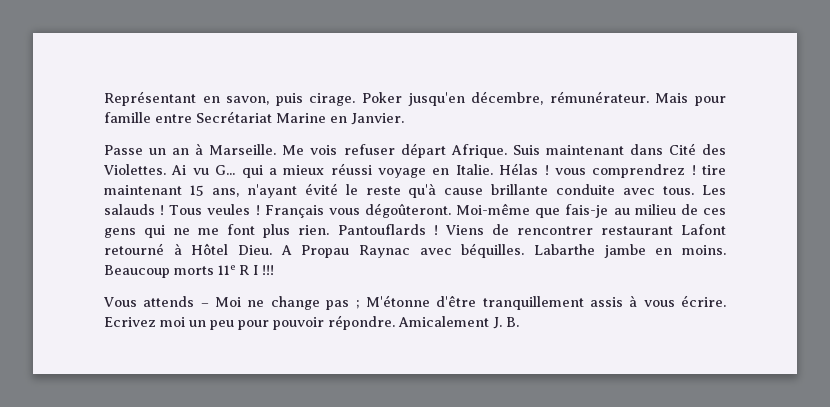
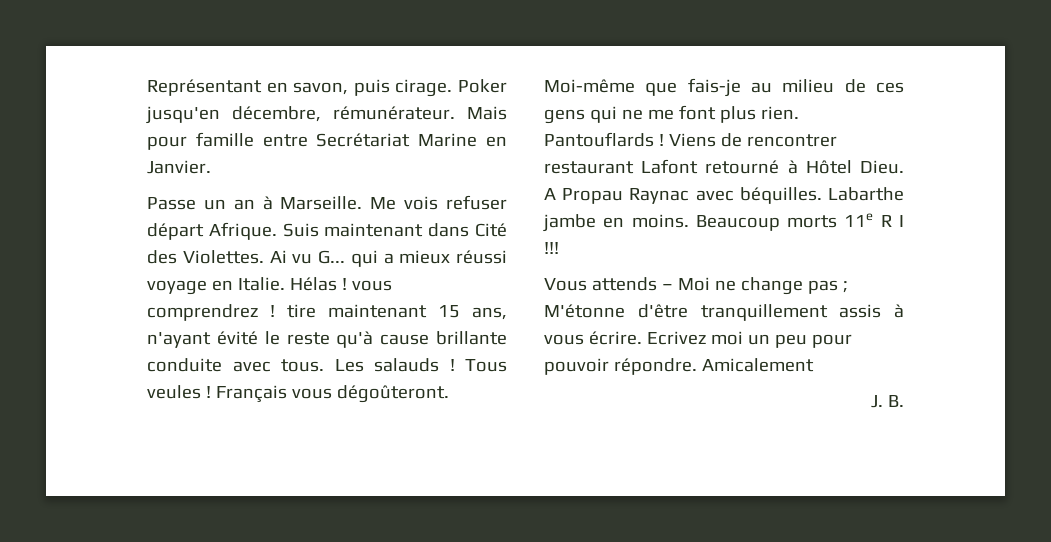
(489, 321) none -> (814, 365) //

